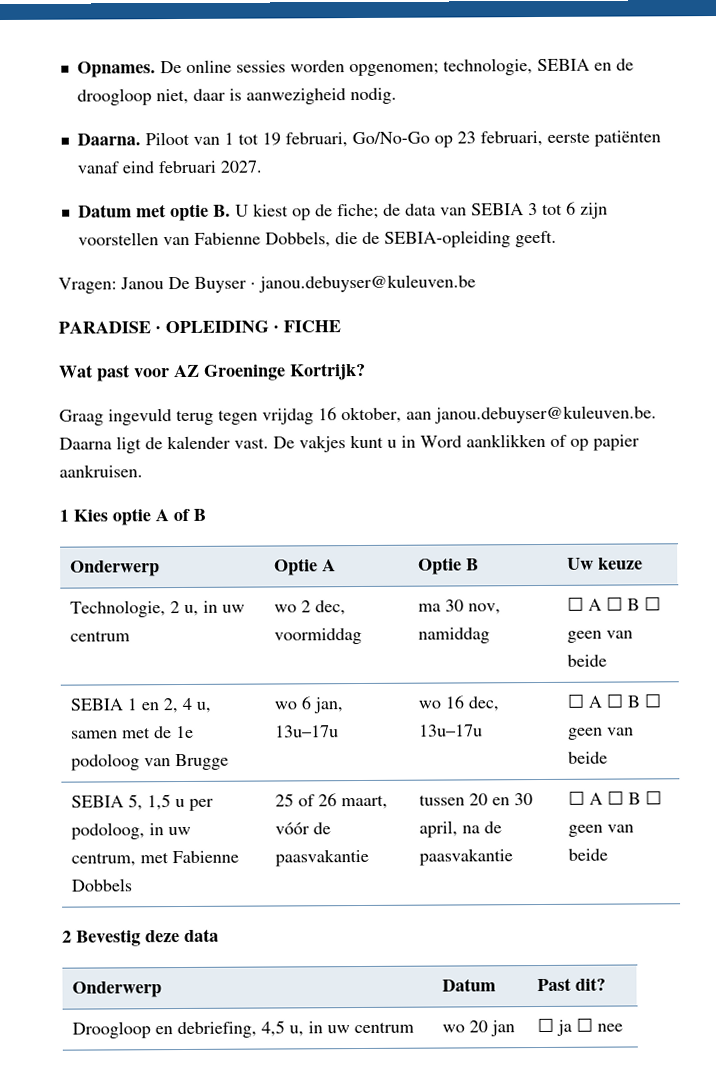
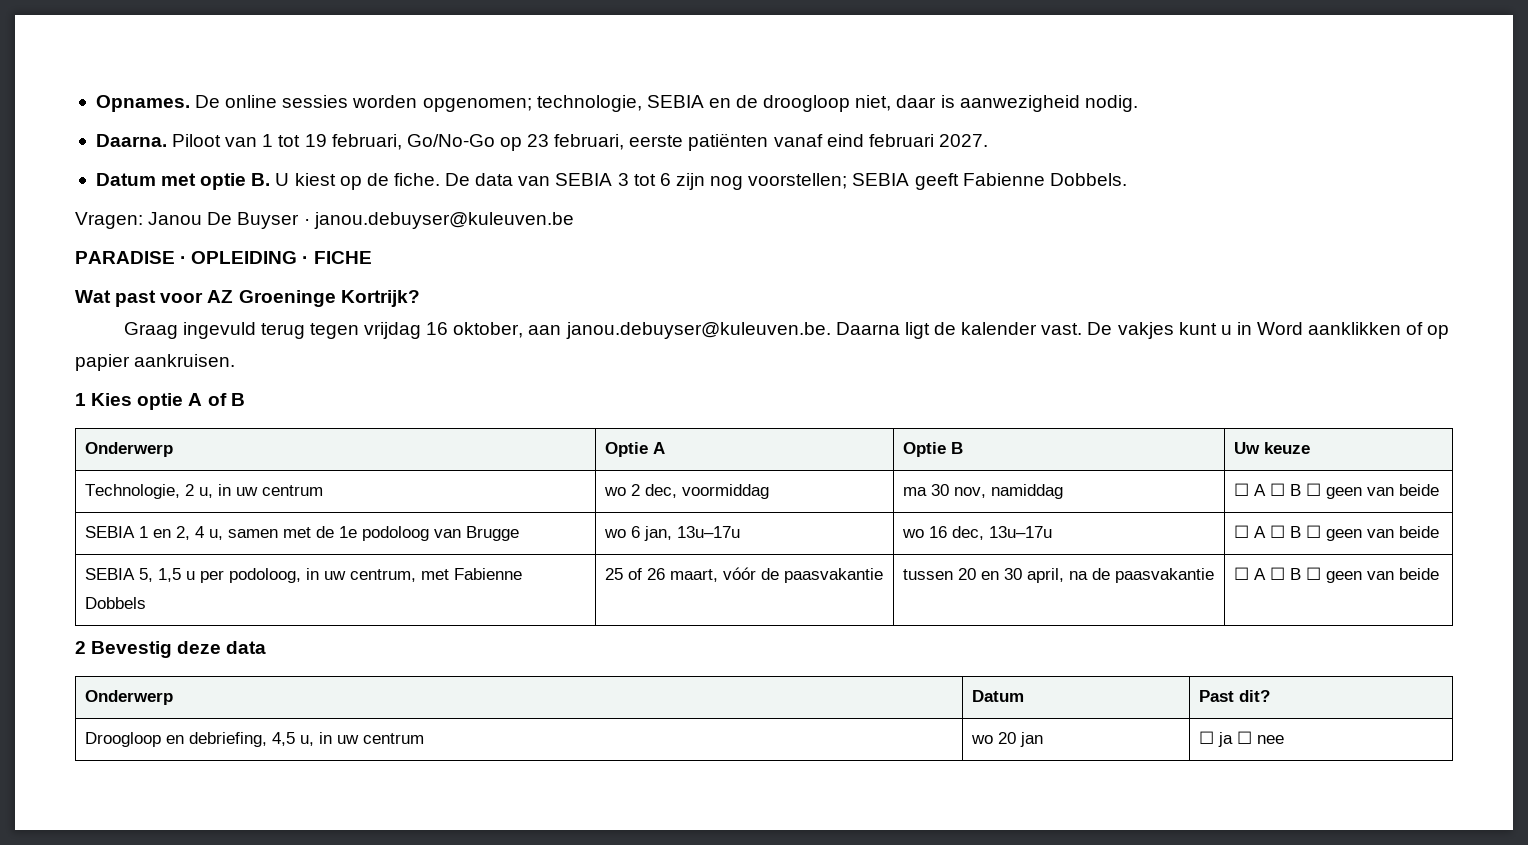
[336,203,401,220] fiche; de -> [393,173,471,186] fiche. De
[77,230,557,248] voorstellen van Fabienne Dobbels, die de SEBIA-opleiding geeft. -> [710,173,1127,190] nog voorstellen; SEBIA geeft Fabienne Dobbels.

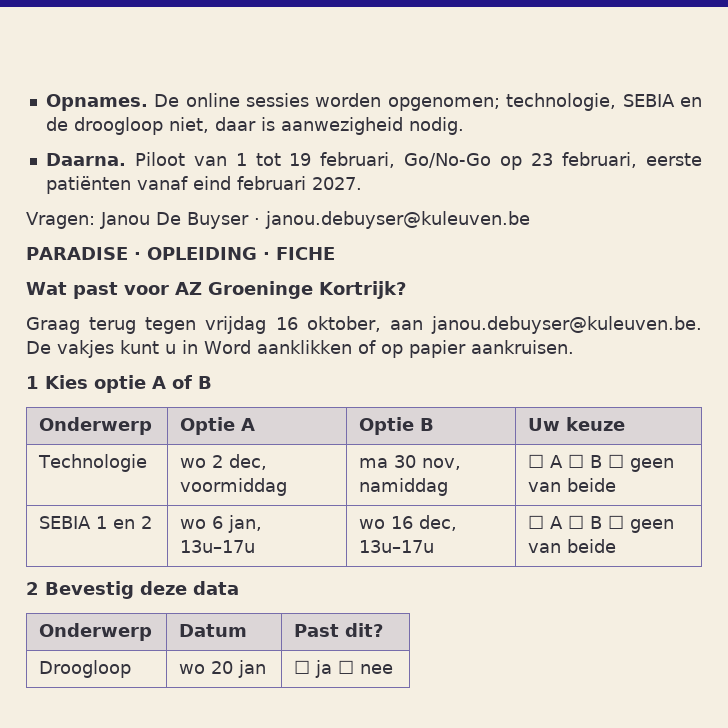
[95,173,1127,190] // Datum met optie B. U kiest op de fiche. De data van SEBIA 3 tot 6 zijn nog voorstellen; SEBIA geeft Fabienne Dobbels. -> (362, 183) none
[182,322,256,339] ingevuld -> (80, 325) none
[835,322,1083,339] Daarna ligt de kalender vast. -> (702, 325) none
[84,484,323,499] Technologie, 2 u, in uw centrum -> [38,454,148,472] Technologie
[175,526,519,541] 2, 4 u, samen met de 1e podoloog van Brugge -> [141,516,153,529] 2
[84,568,522,583] [84,597,146,609] [604,567,883,583] [902,568,1214,583] [1233,567,1439,583] // SEBIA 5, 1,5 u per podoloog, in uw centrum, met Fabienne Dobbels | 25 of 26 maart, vóór de paasvakantie | tussen 20 en 30 april, na de paasvakantie | ☐ A ☐ B ☐ geen van beide -> (617, 546) none
[165,732,424,747] en debriefing, 4,5 u, in uw centrum -> (132, 669) none

